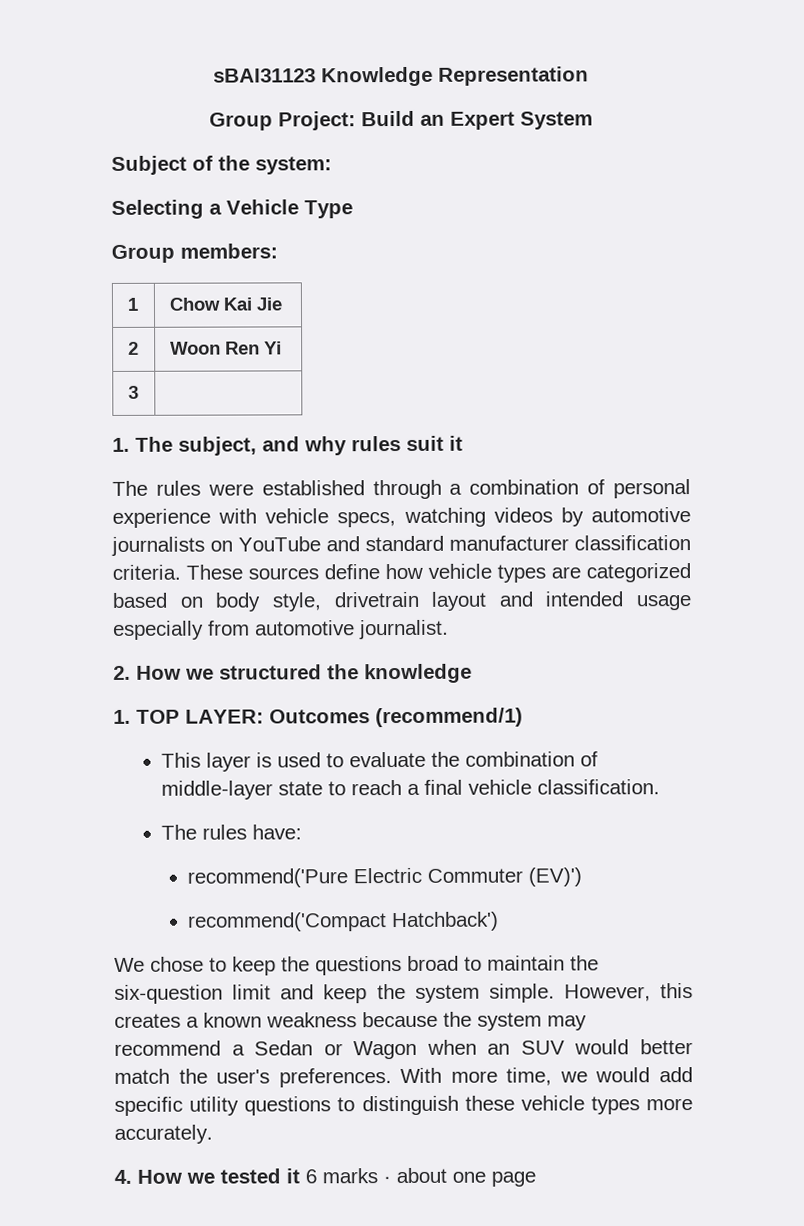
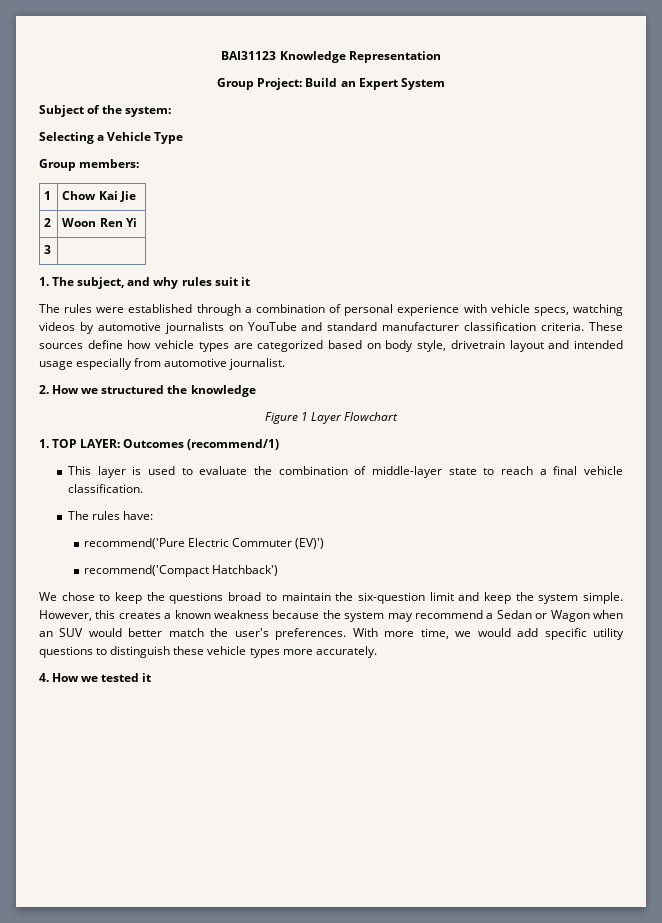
[212,68,316,83] sBAI31123 -> [221,51,277,60] BAI31123
(472, 673) none -> [264,412,399,424] // Figure 1 Layer Flowchart
[305,1167,536,1187] 6 marks · about one page -> (152, 677) none

